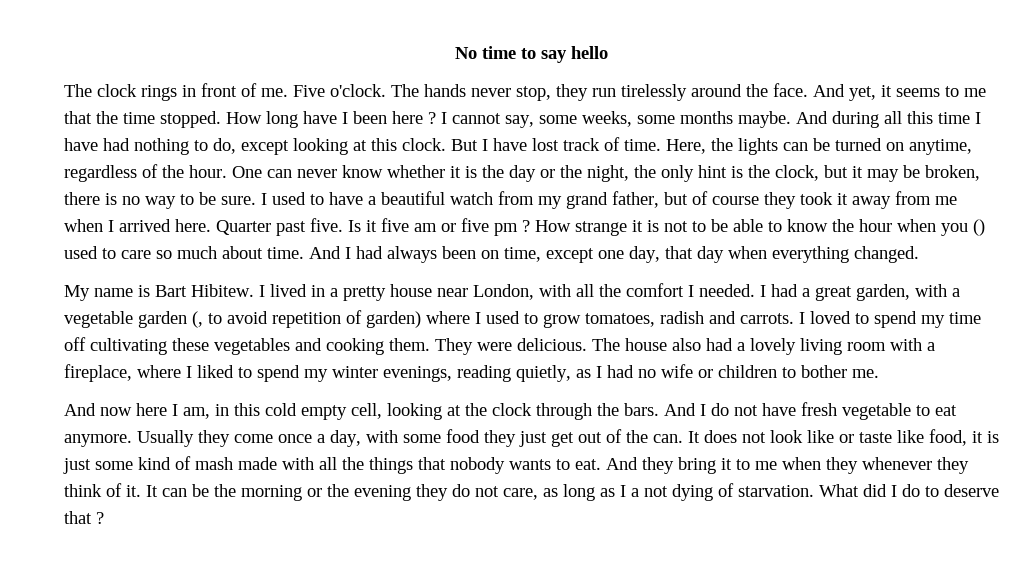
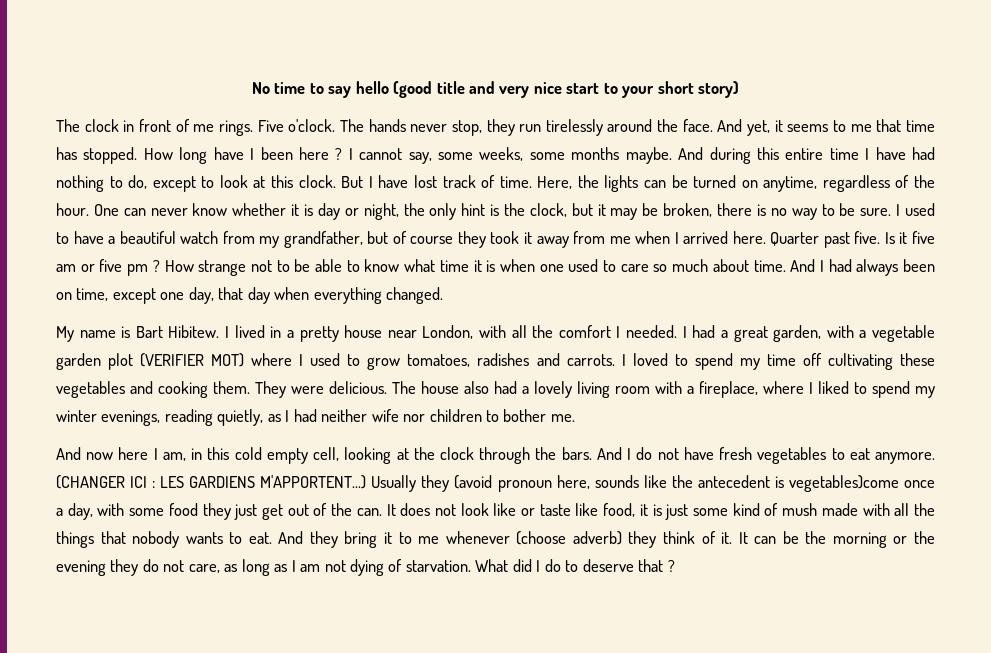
(608, 52) none -> [393,81,740,98] (good title and very nice start to your short story)
[141,85,177,101] rings -> (119, 125) none
[261,88,288,97] me. -> [193,120,253,136] me rings.
[96,111,155,124] the time -> [906,120,936,132] [56,147,77,160] time has
[884,111,933,124] all this -> [756,147,824,160] this entire
[293,138,348,155] looking -> [201,175,248,188] to look
[482,165,504,178] the -> (314, 210) none
[560,165,582,178] the -> (359, 212) none
[566,191,659,209] grand father, -> [283,231,363,248] grandfather,
[632,220,659,232] it is -> (247, 268) none
[832,219,985,236] the hour when you () -> [404,259,564,272] what time it is when one
[192,310,421,328] (, to avoid repetition of garden) -> [108,353,245,370] plot (VERIFIER MOT)
[660,311,704,324] radish -> [477,353,530,366] radishes
[638,364,713,378] no wife or -> [321,409,426,422] neither wife nor
[842,403,911,420] vegetable -> [757,447,827,464] vegetables
[137,430,273,447] Usually they come -> [56,475,899,492] (CHANGER ICI : LES GARDIENS M'APPORTENT...) Usually they (avoid pronoun here, sounds like the antecedent is vegetables)come
[195,457,233,470] mash -> [782,503,818,516] mush
[782,457,932,474] when they whenever -> [445,531,622,545] whenever (choose adverb)
[631,488,639,497] a -> [300,564,321,572] am

